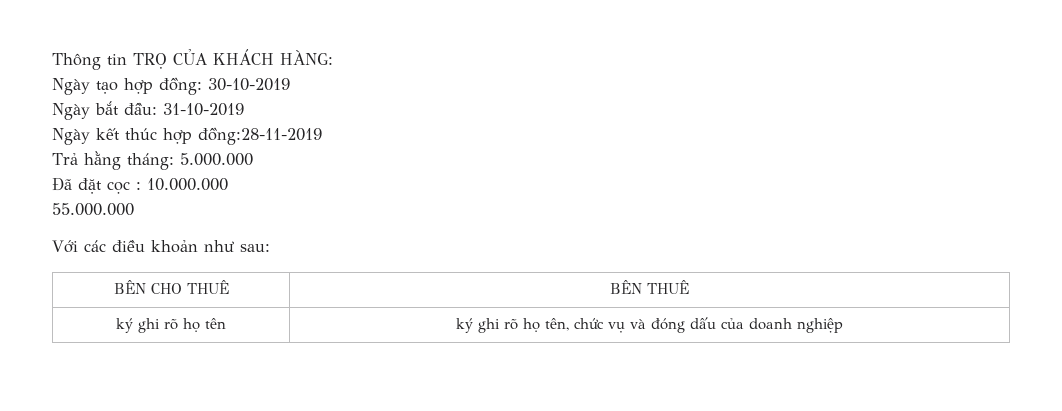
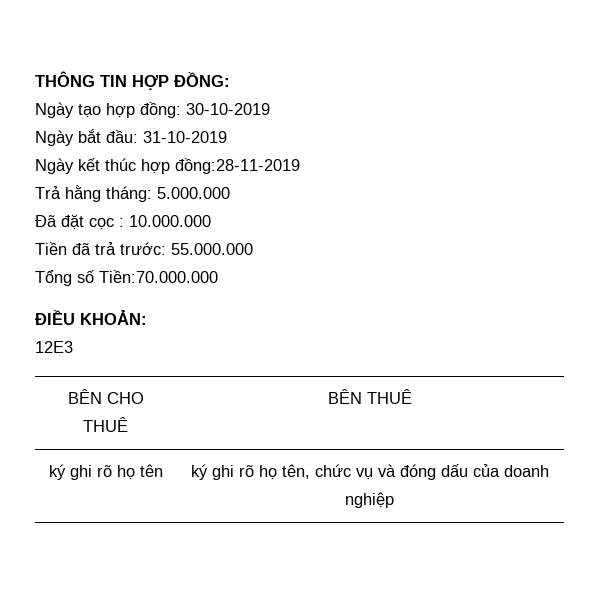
[52,49,333,70] Thông tin TRỌ CỦA KHÁCH HÀNG: -> [35,71,230,90] THÔNG TIN HỢP ĐỒNG:
[52,203,134,216] [52,240,270,253] 55.000.000 // Với các điều khoản như sau: -> [35,242,253,255] [35,270,218,286] [35,310,147,325] [35,341,73,353] Tiền đã trả trước: 55.000.000 // Tổng số Tiền:70.000.000 // ĐIỀU KHOẢN: // 12E3

